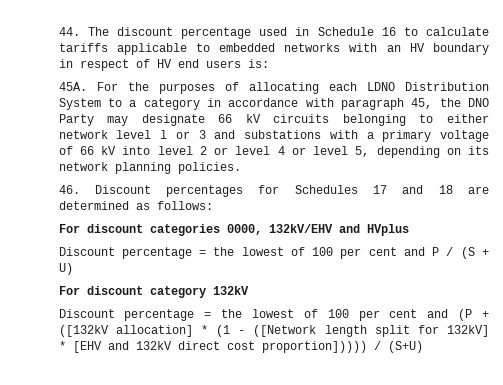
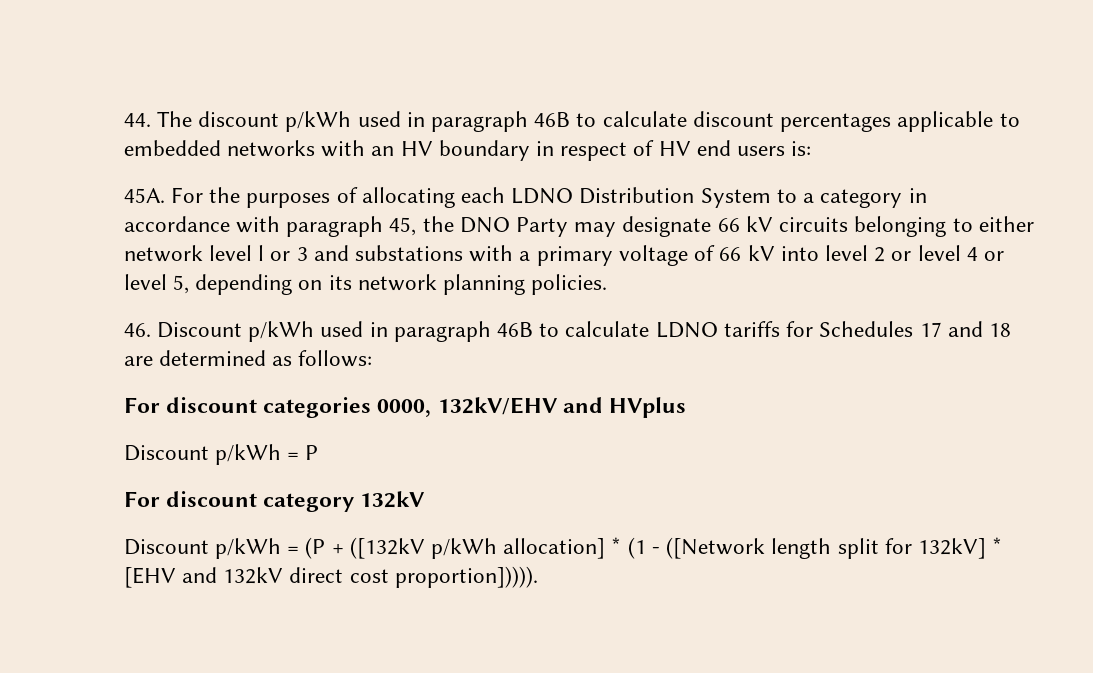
[181,27,489,39] [58,43,108,52] percentage used in Schedule 16 to calculate tariffs -> [285,111,892,132] p/kWh used in paragraph 46B to calculate discount percentages
[166,185,244,197] percentages -> [248,321,780,342] p/kWh used in paragraph 46B to calculate LDNO tariffs
[121,247,489,259] [58,263,73,275] percentage = the lowest of 100 per cent and P / (S + U) -> [214,444,319,465] p/kWh = P
[124,309,449,321] percentage = the lowest of 100 per cent and -> [214,538,300,559] p/kWh =
(109, 331) none -> [431,538,498,559] p/kWh
[261,341,423,353] proportion])))) / (S+U) -> [394,566,538,588] proportion])))).

